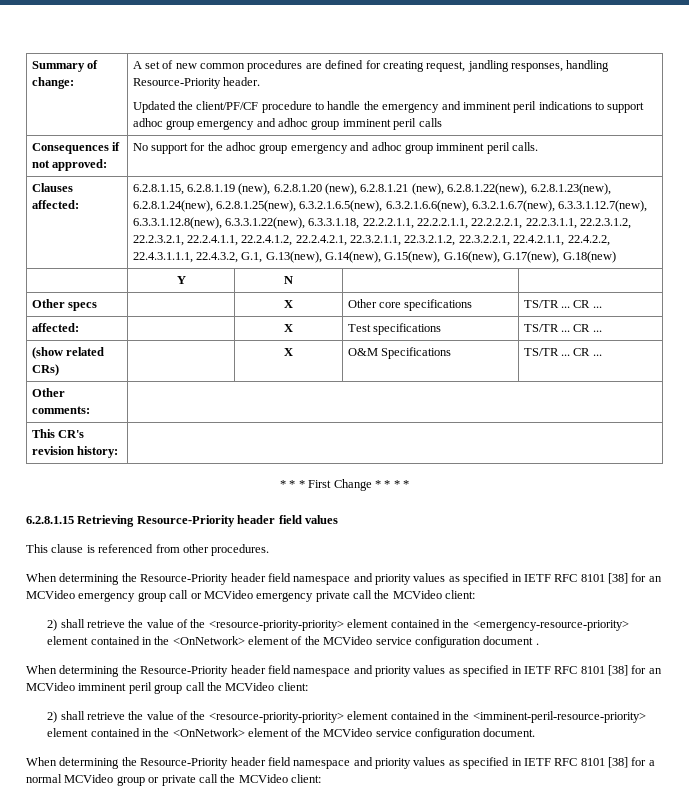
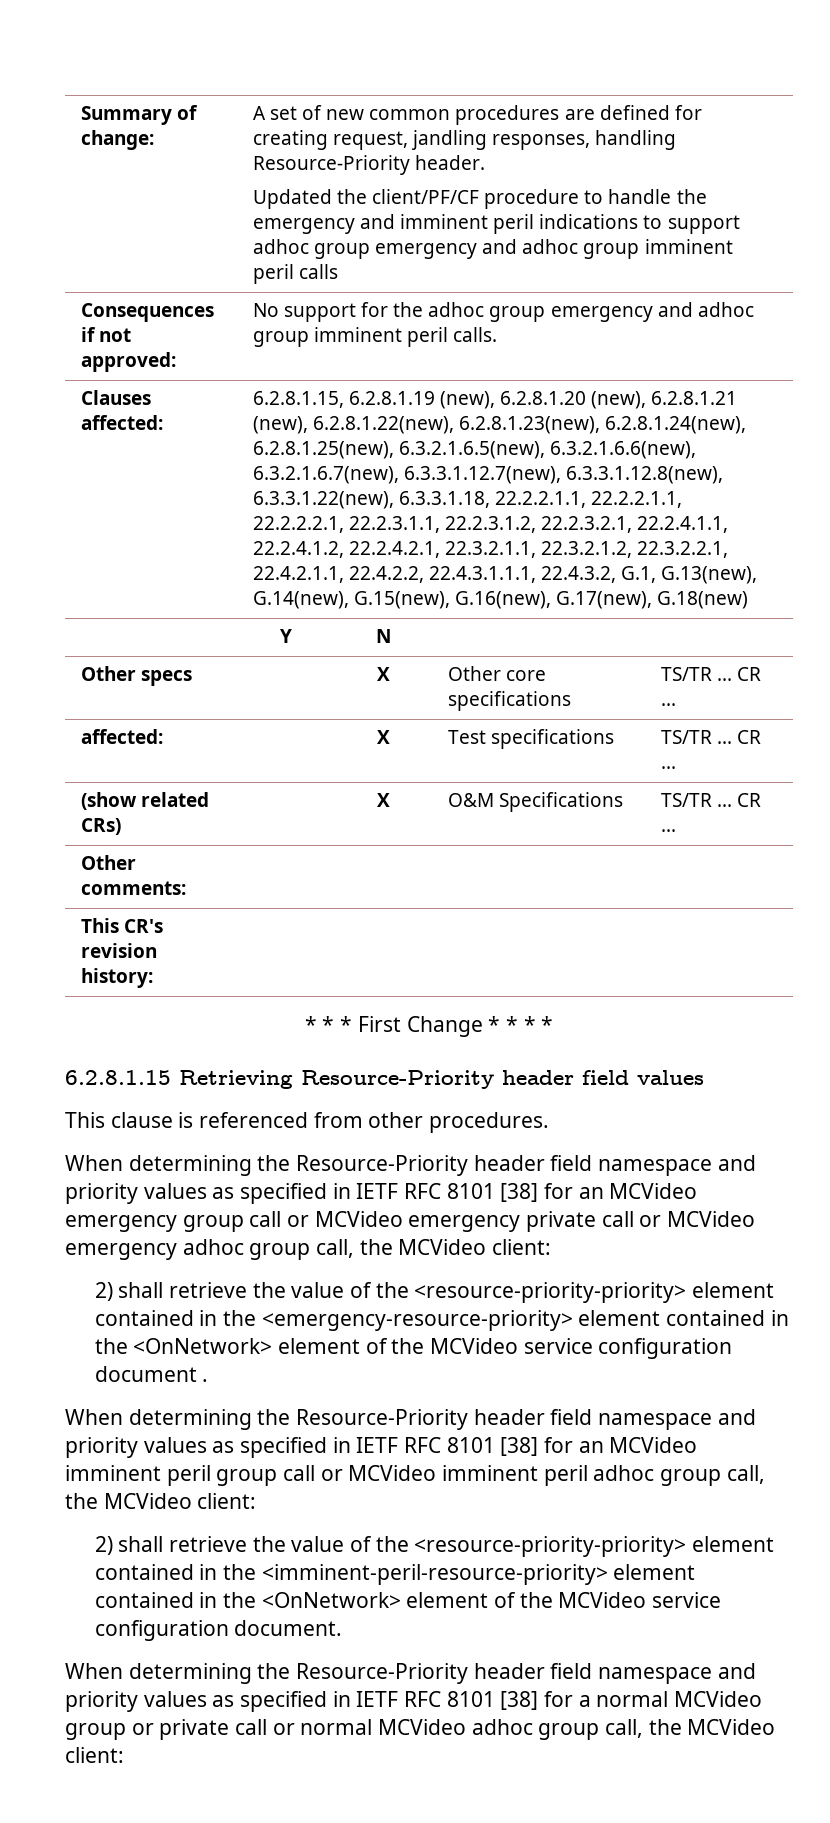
(372, 594) none -> [639,1211,756,1227] [65,1239,355,1260] or MCVideo emergency adhoc group call,
(205, 686) none -> [320,1465,765,1486] or MCVideo imminent peril adhoc group call,
(218, 778) none -> [272,1719,644,1740] or normal MCVideo adhoc group call,

